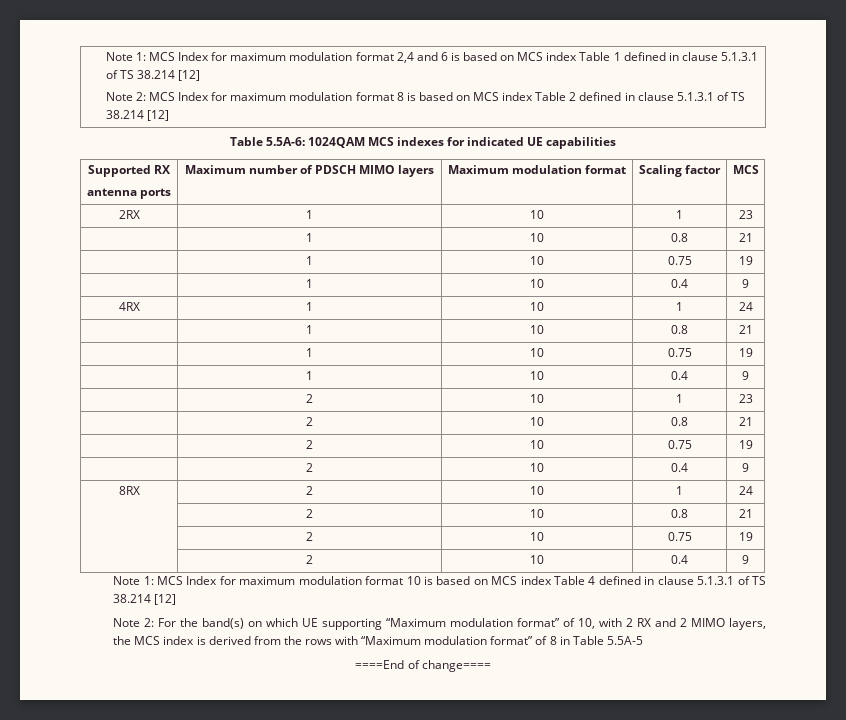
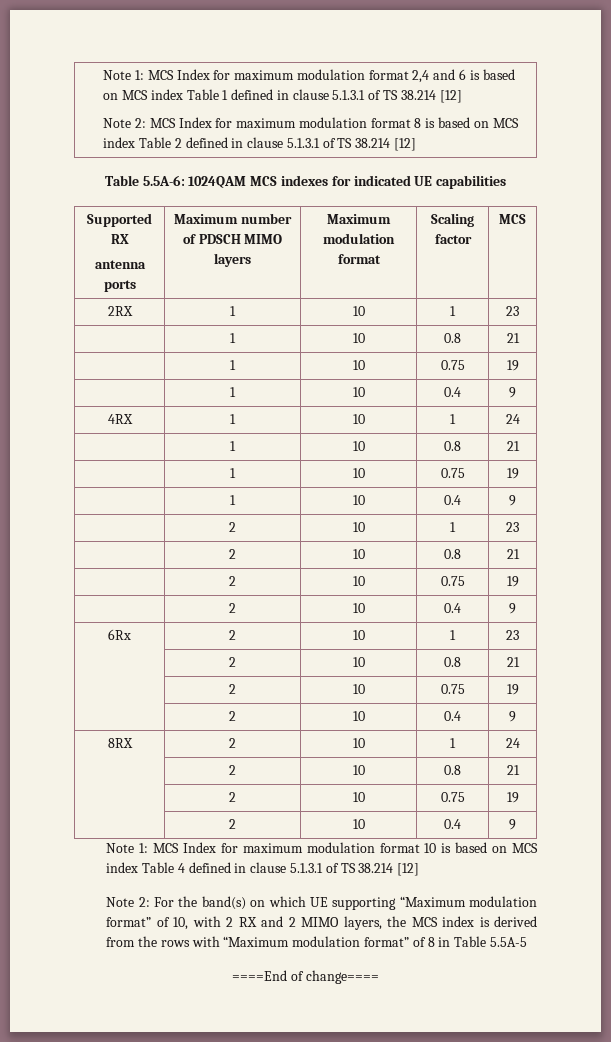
(749, 467) none -> [108,629,131,640] [229,630,236,640] [352,630,365,640] [450,630,456,640] [506,630,519,640] [229,657,236,667] [352,657,365,667] [444,657,461,667] [506,657,520,667] [229,684,236,694] [352,684,365,694] [440,684,465,694] [506,684,519,695] [229,711,236,721] [352,711,365,721] [444,711,461,721] [509,711,516,722] // 6Rx | 2 | 10 | 1 | 23 // | 2 | 10 | 0.8 | 21 // | 2 | 10 | 0.75 | 19 // | 2 | 10 | 0.4 | 9

